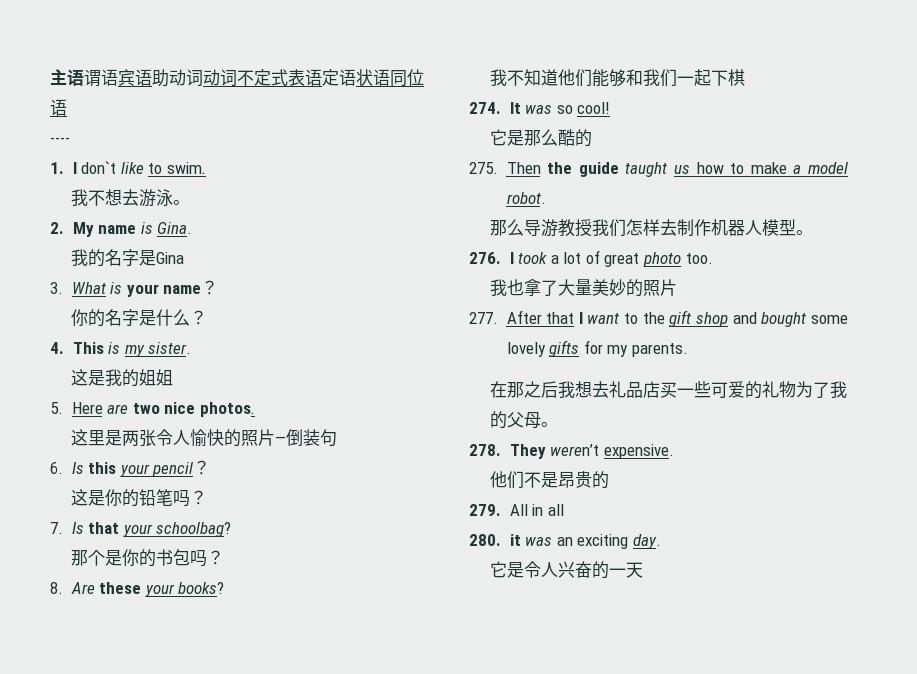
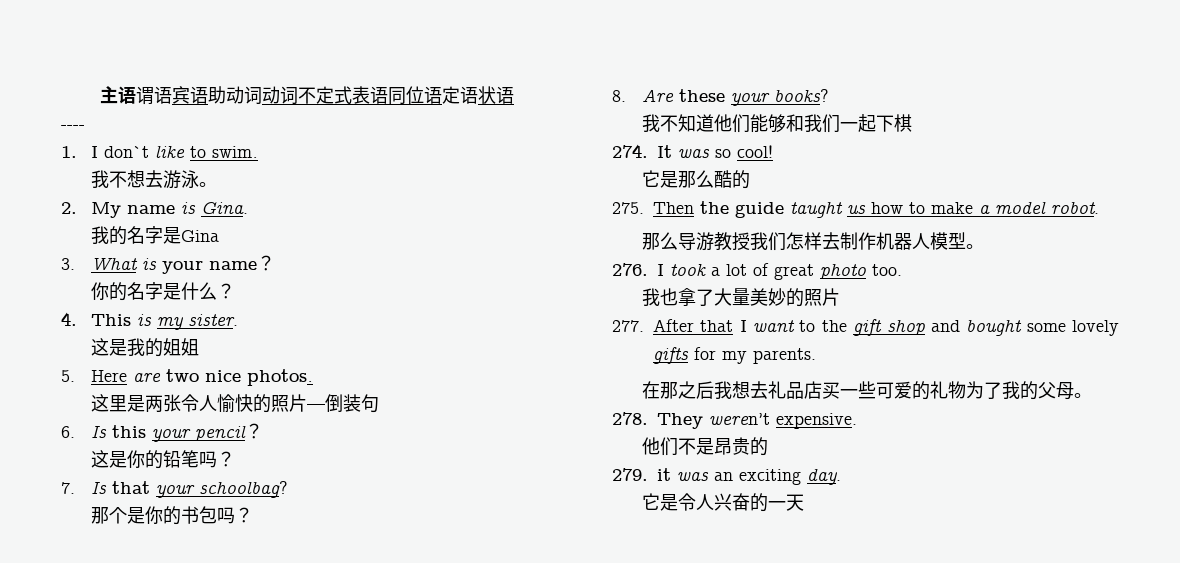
(322, 77) none -> [388,86,443,105] 同位语
[390,69,424,87] [50,99,67,116] 同位语 -> (515, 95) none
[509,504,564,516] [469,534,501,546] All in all // 280. -> (648, 474) none

